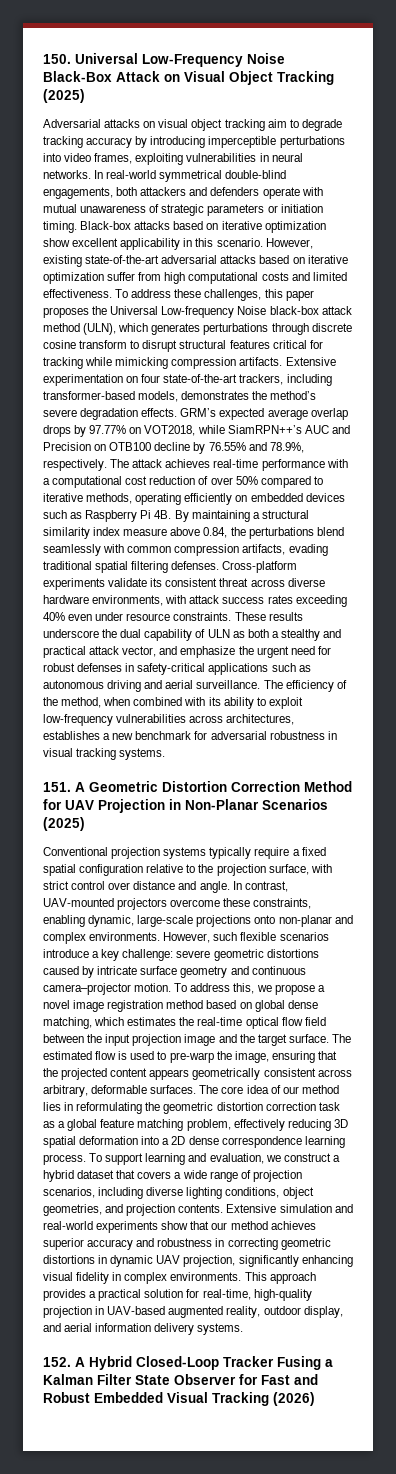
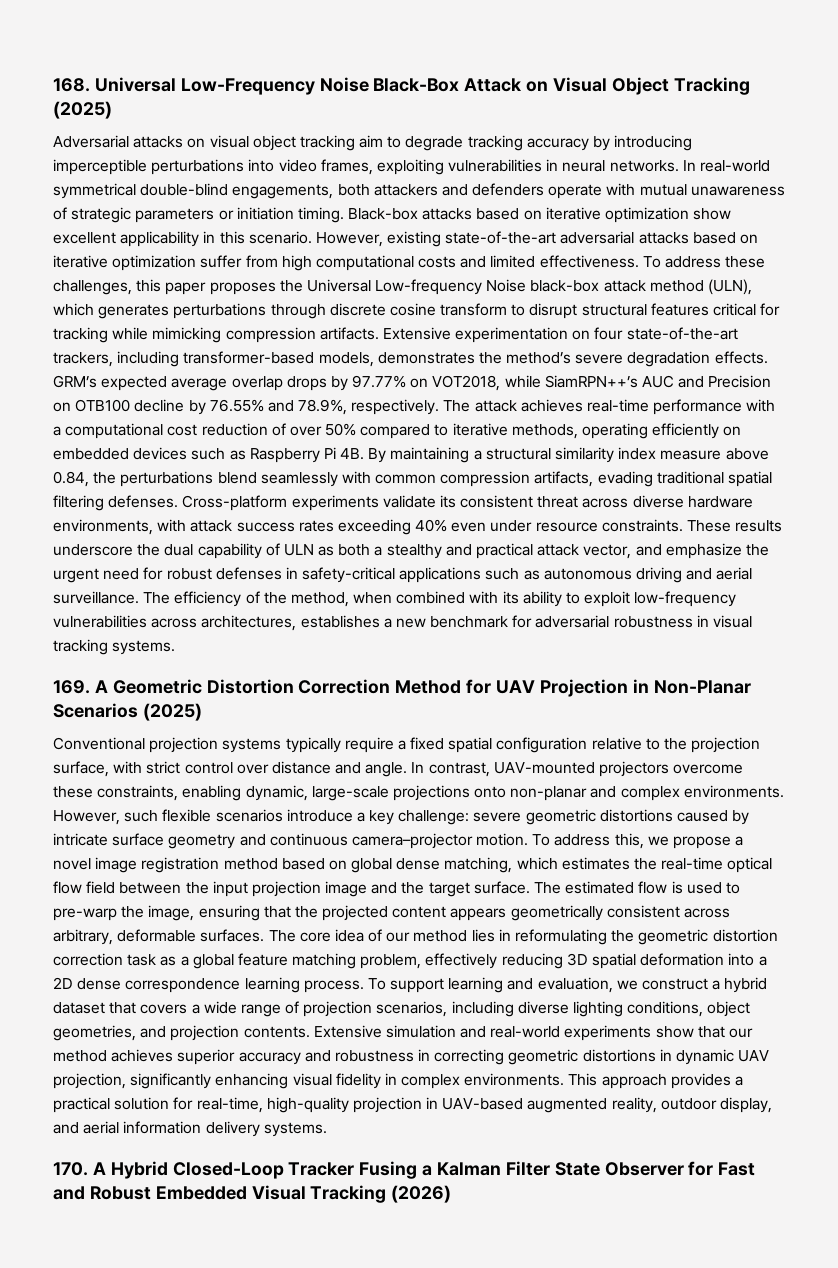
[43,54,71,64] 150. -> [53,78,90,92] 168.
[43,782,71,792] 151. -> [53,680,90,694] 169.
[43,1357,71,1367] 152. -> [53,1162,88,1176] 170.

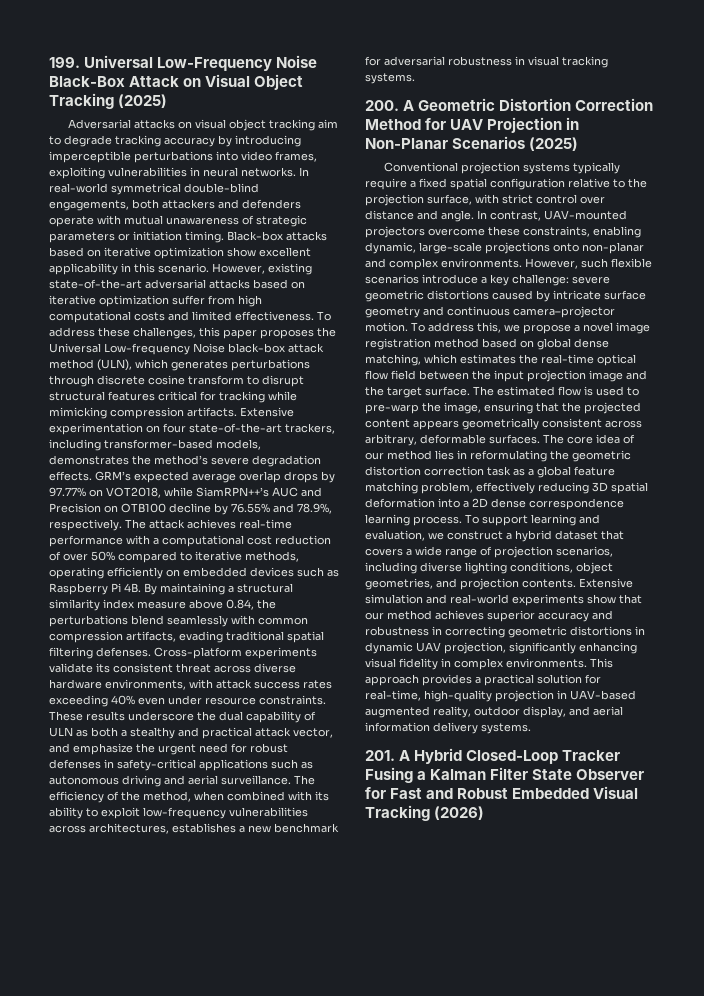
[53,78,90,92] 168. -> [49,57,80,68] 199.
[53,680,90,694] 169. -> [365,100,399,111] 200.
[53,1162,88,1176] 170. -> [365,750,395,761] 201.

